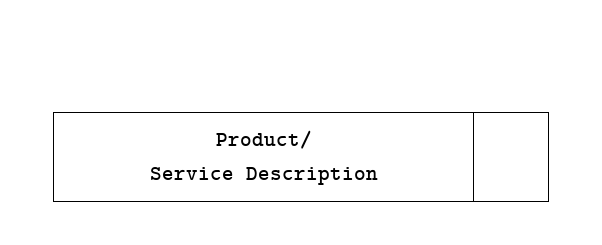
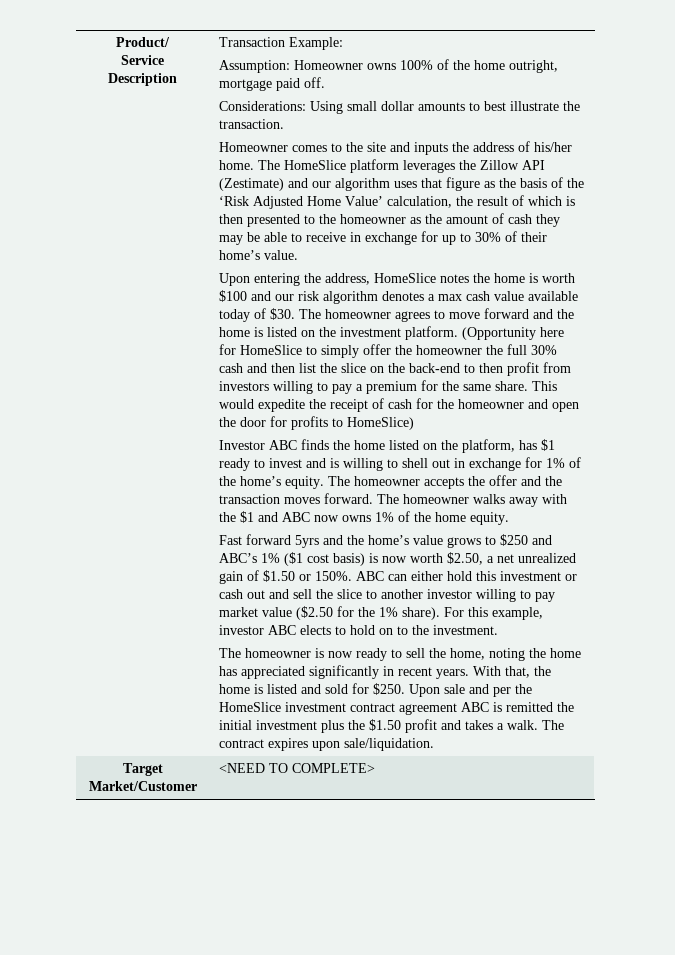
(378, 176) none -> [218,37,343,50] [218,59,558,73] [218,77,325,91] [218,101,580,114] [218,119,284,129] [218,141,572,155] [218,159,545,173] [218,177,584,191] [218,195,575,209] [218,213,560,227] [218,231,547,245] [218,250,298,260] [218,273,575,286] [218,290,578,304] [218,308,574,322] [218,326,564,340] [218,344,557,358] [218,362,571,376] [218,380,557,394] [218,398,579,412] [218,416,414,430] [218,439,555,453] [218,457,581,471] [218,475,562,489] [218,493,567,507] [218,511,509,525] [218,534,552,548] [218,552,576,566] [218,570,577,584] [218,589,555,602] [218,606,543,620] [218,625,498,635] [218,648,581,661] [218,665,551,679] [218,683,532,697] [218,702,574,715] [218,719,564,733] [218,738,434,751] [122,763,163,776] [88,781,197,791] [218,763,375,773] Transaction Example: // Assumption: Homeowner owns 100% of the home outright, mortgage paid off. // Considerations: Using small dollar amounts to best illustrate the transaction. // Homeowner comes to the site and inputs the address of his/her home. The HomeSlice platform leverages the Zillow API (Zestimate) and our algorithm uses that figure as the basis of the ‘Risk Adjusted Home Value’ calculation, the result of which is then presented to the homeowner as the amount of cash they may be able to receive in exchange for up to 30% of their home’s value. // Upon entering the address, HomeSlice notes the home is worth $100 and our risk algorithm denotes a max cash value available today of $30. The homeowner agrees to move forward and the home is listed on the investment platform. (Opportunity here for HomeSlice to simply offer the homeowner the full 30% cash and then list the slice on the back-end to then profit from investors willing to pay a premium for the same share. This would expedite the receipt of cash for the homeowner and open the door for profits to HomeSlice) // Investor ABC finds the home listed on the platform, has $1 ready to invest and is willing to shell out in exchange for 1% of the home’s equity. The homeowner accepts the offer and the transaction moves forward. The homeowner walks away with the $1 and ABC now owns 1% of the home equity. // Fast forward 5yrs and the home’s value grows to $250 and ABC’s 1% ($1 cost basis) is now worth $2.50, a net unrealized gain of $1.50 or 150%. ABC can either hold this investment or cash out and sell the slice to another investor willing to pay market value ($2.50 for the 1% share). For this example, investor ABC elects to hold on to the investment. // The homeowner is now ready to sell the home, noting the home has appreciated significantly in recent years. With that, the home is listed and sold for $250. Upon sale and per the HomeSlice investment contract agreement ABC is remitted the initial investment plus the $1.50 profit and takes a walk. The contract expires upon sale/liquidation. // Target Market/Customer | <NEED TO COMPLETE>

